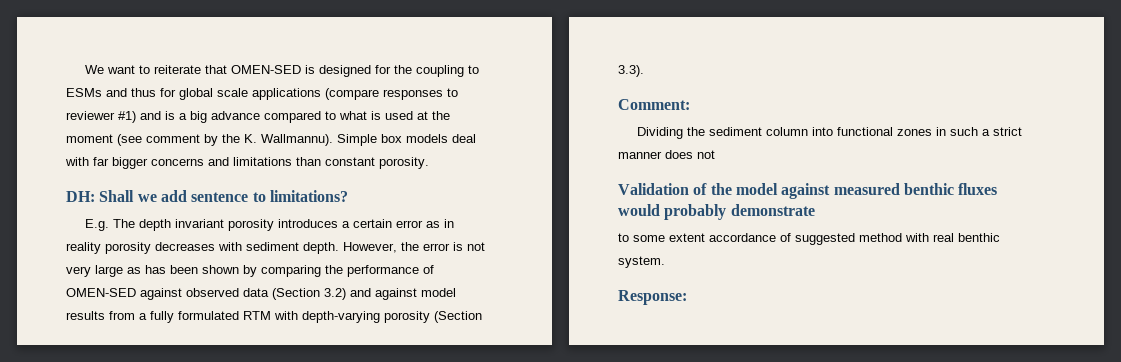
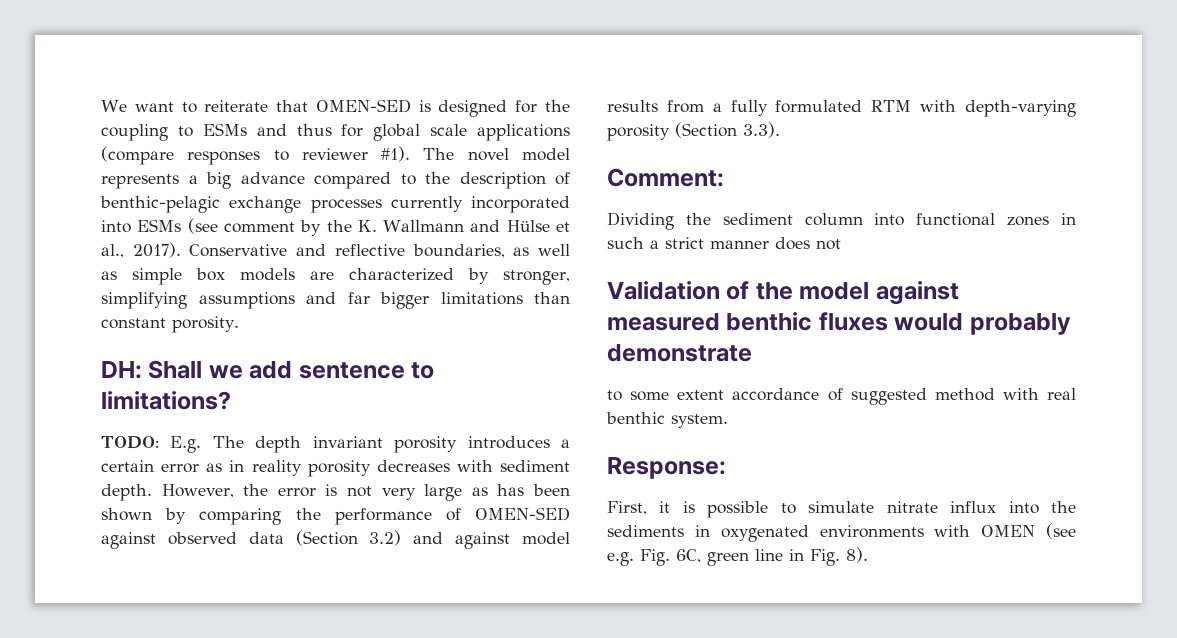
[118,111,175,123] #1) and is -> [381,146,570,162] [101,174,179,189] #1). The novel model represents
[339,111,450,120] [66,134,113,143] what is used at the moment -> [425,172,570,189] [100,196,570,213] [101,219,182,233] the description of benthic-pelagic exchange processes currently incorporated into ESMs
[261,134,476,146] [65,157,229,169] Wallmannu). Simple box models deal with far bigger concerns and -> [383,220,570,232] [101,242,570,258] [101,268,570,285] [101,292,429,309] Wallmann and Hülse et al., 2017). Conservative and reflective boundaries, as well as simple box models are characterized by stronger, simplifying assumptions and far bigger
(348, 196) none -> [101,436,159,449] TODO:
(687, 297) none -> [607,501,1076,518] [607,523,1076,542] [607,547,868,566] // First, it is possible to simulate nitrate influx into the sediments in oxygenated environments with OMEN (see e.g. Fig. 6C, green line in Fig. 8).

